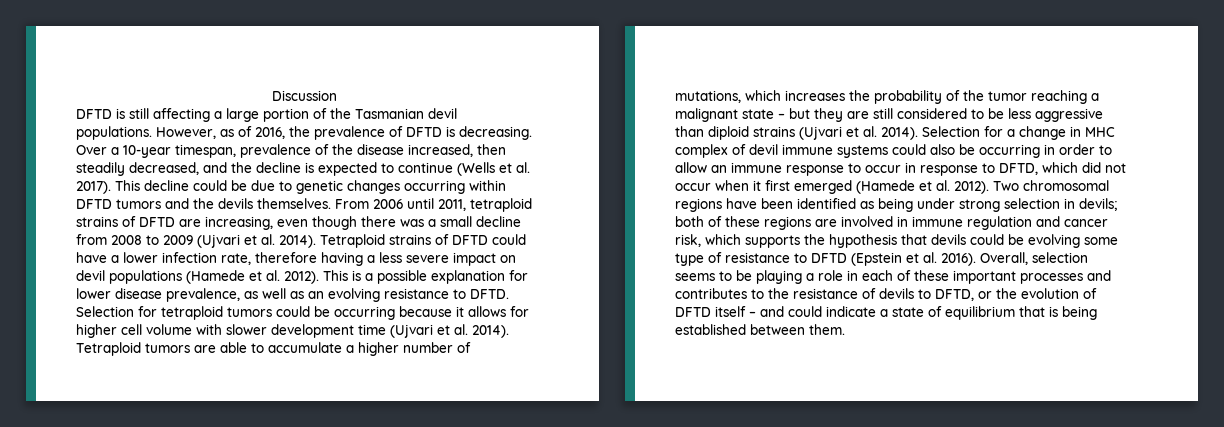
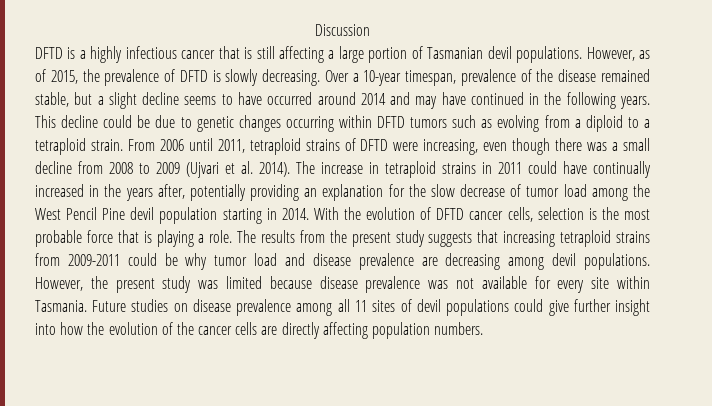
(125, 113) none -> [79,46,253,63] a highly infectious cancer that is
[330,108,351,119] the -> (423, 52) none
[255,127,285,139] 2016, -> [50,70,78,84] 2015,
(455, 131) none -> [225,69,259,86] slowly
[408,144,506,157] [76,162,530,176] [76,181,111,194] increased, then steadily decreased, and the decline is expected to continue (Wells et al. 2017). -> [601,69,650,82] [35,92,650,109] remained stable, but a slight decline seems to have occurred around 2014 and may have continued in the following years.
[165,198,331,209] and the devils themselves. -> [452,115,650,132] [35,138,123,155] such as evolving from a diploid to a tetraploid strain.
[179,219,201,227] are -> [393,142,419,151] were
[320,234,526,248] [76,252,516,266] [76,270,528,284] [76,288,509,302] [76,306,529,320] [76,324,509,338] [76,342,471,356] [675,90,1099,104] [675,108,1103,122] [675,126,1115,140] [675,144,1112,158] [675,162,1126,176] [675,180,1109,194] [675,198,1117,212] [675,216,1108,230] [675,234,1118,248] [675,252,1088,266] [675,270,1111,284] [675,288,1097,301] [675,306,1097,320] [675,324,845,335] Tetraploid strains of DFTD could have a lower infection rate, therefore having a less severe impact on devil populations (Hamede et al. 2012). This is a possible explanation for lower disease prevalence, as well as an evolving resistance to DFTD. Selection for tetraploid tumors could be occurring because it allows for higher cell volume with slower development time (Ujvari et al. 2014). Tetraploid tumors are able to accumulate a higher number of mutations, which increases the probability of the tumor reaching a malignant state – but they are still considered to be less aggressive than diploid strains (Ujvari et al. 2014). Selection for a change in MHC complex of devil immune systems could also be occurring in order to allow an immune response to occur in response to DFTD, which did not occur when it first emerged (Hamede et al. 2012). Two chromosomal regions have been identified as being under strong selection in devils; both of these regions are involved in immune regulation and cancer risk, which supports the hypothesis that devils could be evolving some type of resistance to DFTD (Epstein et al. 2016). Overall, selection seems to be playing a role in each of these important processes and contributes to the resistance of devils to DFTD, or the evolution of DFTD itself – and could indicate a state of equilibrium that is being established between them. -> [296,161,651,178] [35,184,650,201] [35,207,650,224] [35,230,650,247] [35,253,650,270] [35,276,650,293] [35,299,650,316] [35,322,484,339] The increase in tetraploid strains in 2011 could have continually increased in the years after, potentially providing an explanation for the slow decrease of tumor load among the West Pencil Pine devil population starting in 2014. With the evolution of DFTD cancer cells, selection is the most probable force that is playing a role. The results from the present study suggests that increasing tetraploid strains from 2009-2011 could be why tumor load and disease prevalence are decreasing among devil populations. However, the present study was limited because disease prevalence was not available for every site within Tasmania. Future studies on disease prevalence among all 11 sites of devil populations could give further insight into how the evolution of the cancer cells are directly affecting population numbers.

